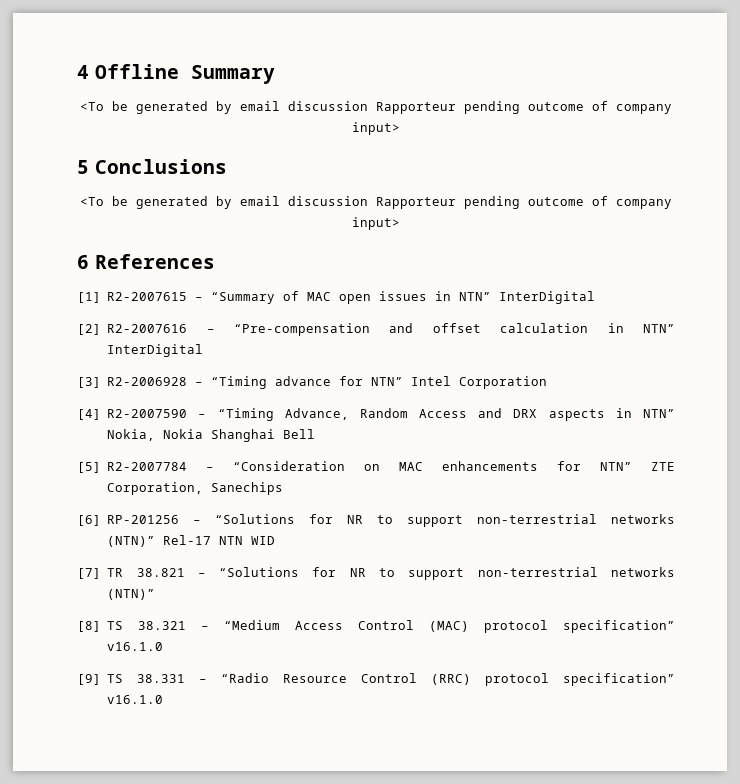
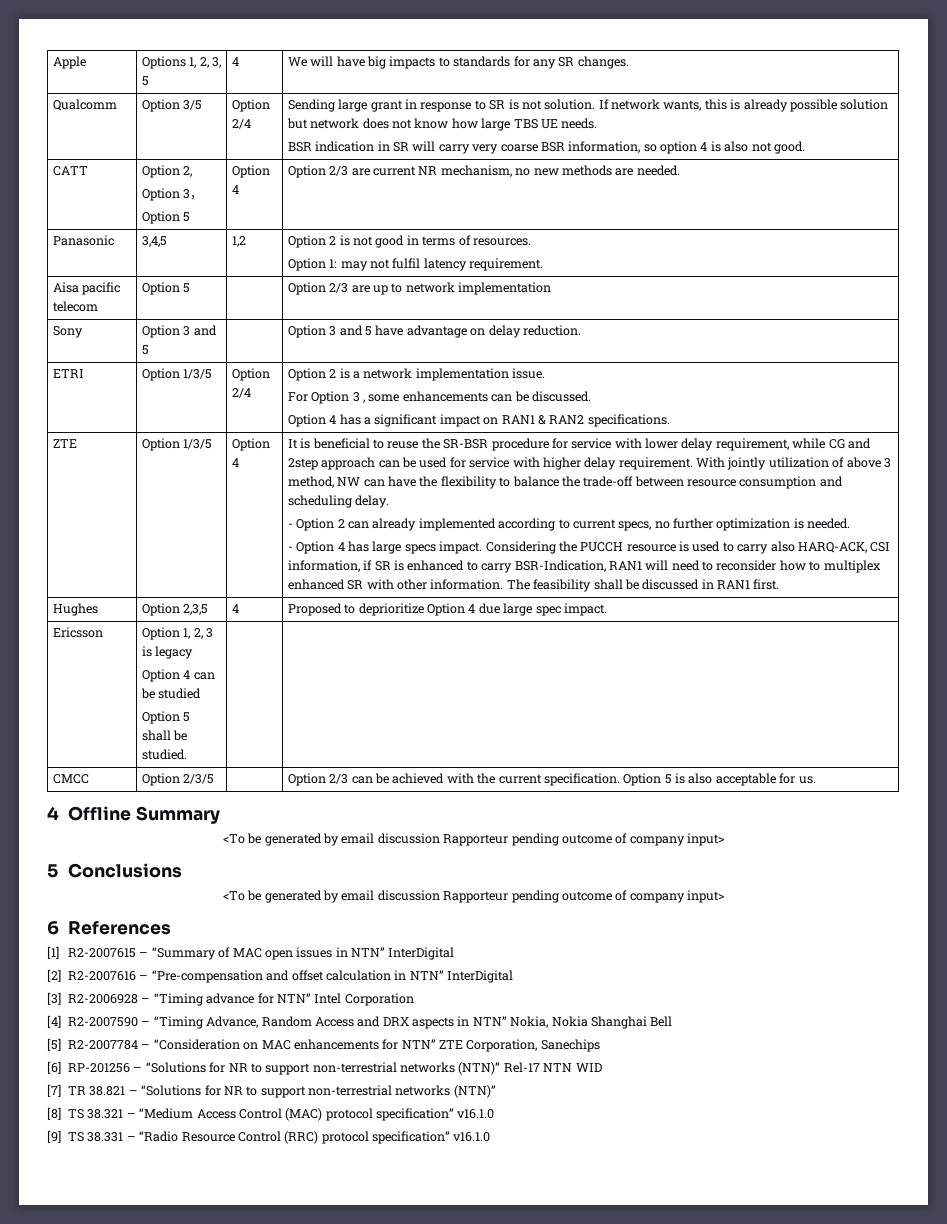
(77, 72) none -> [52,56,86,69] [141,56,222,69] [141,76,149,86] [231,57,239,66] [287,56,629,69] [52,99,117,111] [141,99,203,112] [231,99,270,112] [231,119,251,129] [287,99,889,112] [286,118,598,131] [287,141,805,154] [52,166,88,176] [141,165,193,178] [141,188,204,201] [141,211,191,224] [231,165,270,178] [231,185,239,194] [287,165,680,178] [52,235,114,246] [141,236,167,247] [231,236,246,247] [287,235,531,248] [287,258,544,271] [52,282,121,295] [52,301,98,312] [141,282,191,295] [287,282,552,295] [52,326,83,338] [141,325,217,338] [141,345,149,355] [287,325,581,338] [52,369,84,378] [141,368,213,381] [231,368,270,381] [231,388,251,398] [287,368,546,381] [287,391,591,404] [287,414,670,427] [52,439,77,448] [141,438,213,451] [231,438,270,451] [231,458,239,467] [287,438,871,451] [287,457,891,470] [287,476,843,489] [287,495,390,508] [287,518,851,531] [287,541,891,554] [287,560,881,573] [287,579,780,592] [52,603,98,616] [141,603,209,616] [231,604,239,613] [287,603,607,616] [52,627,103,638] [141,627,214,640] [141,646,194,659] [141,669,215,682] [140,688,202,699] [141,711,191,724] [141,730,188,741] [141,749,187,760] [52,774,89,784] [141,773,215,786] [287,773,816,786] Apple | Options 1, 2, 3, 5 | 4 | We will have big impacts to standards for any SR changes. // Qualcomm | Option 3/5 | Option 2/4 | Sending large grant in response to SR is not solution. If network wants, this is already possible solution but network does not know how large TBS UE needs. // BSR indication in SR will carry very coarse BSR information, so option 4 is also not good. // CATT | Option 2, // Option 3， // Option 5 | Option 4 | Option 2/3 are current NR mechanism, no new methods are needed. // Panasonic | 3,4,5 | 1,2 | Option 2 is not good in terms of resources. // Option 1: may not fulfil latency requirement. // Aisa pacific telecom | Option 5 | | Option 2/3 are up to network implementation // Sony | Option 3 and 5 | | Option 3 and 5 have advantage on delay reduction. // ETRI | Option 1/3/5 | Option 2/4 | Option 2 is a network implementation issue. // For Option 3 , some enhancements can be discussed. // Option 4 has a significant impact on RAN1 & RAN2 specifications. // ZTE | Option 1/3/5 | Option 4 | It is beneficial to reuse the SR-BSR procedure for service with lower delay requirement, while CG and 2step approach can be used for service with higher delay requirement. With jointly utilization of above 3 method, NW can have the flexibility to balance the trade-off between resource consumption and scheduling delay. // - Option 2 can already implemented according to current specs, no further optimization is needed. // - Option 4 has large specs impact. Considering the PUCCH resource is used to carry also HARQ-ACK, CSI information, if SR is enhanced to carry BSR-Indication, RAN1 will need to reconsider how to multiplex enhanced SR with other information. The feasibility shall be discussed in RAN1 first. // Hughes | Option 2,3,5 | 4 | Proposed to deprioritize Option 4 due large spec impact. // Ericsson | Option 1, 2, 3 is legacy // Option 4 can be studied // Option 5 shall be studied. | | // CMCC | Option 2/3/5 | | Option 2/3 can be achieved with the current specification. Option 5 is also acceptable for us. //

